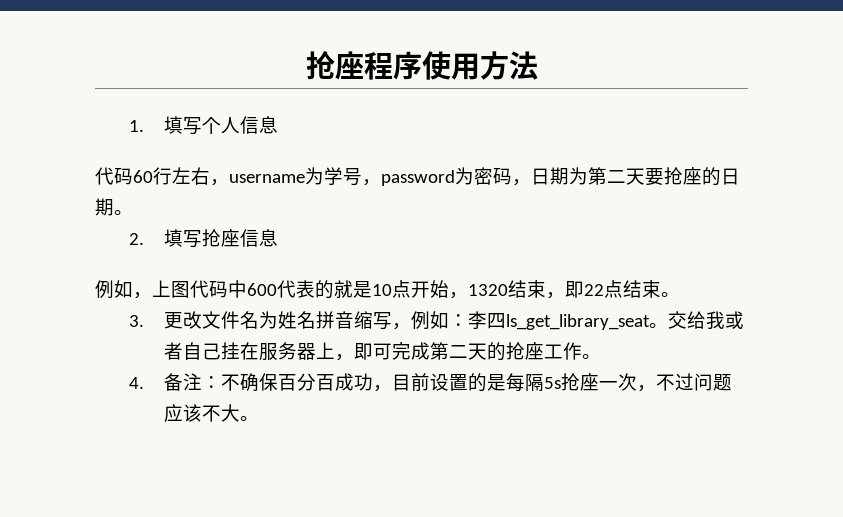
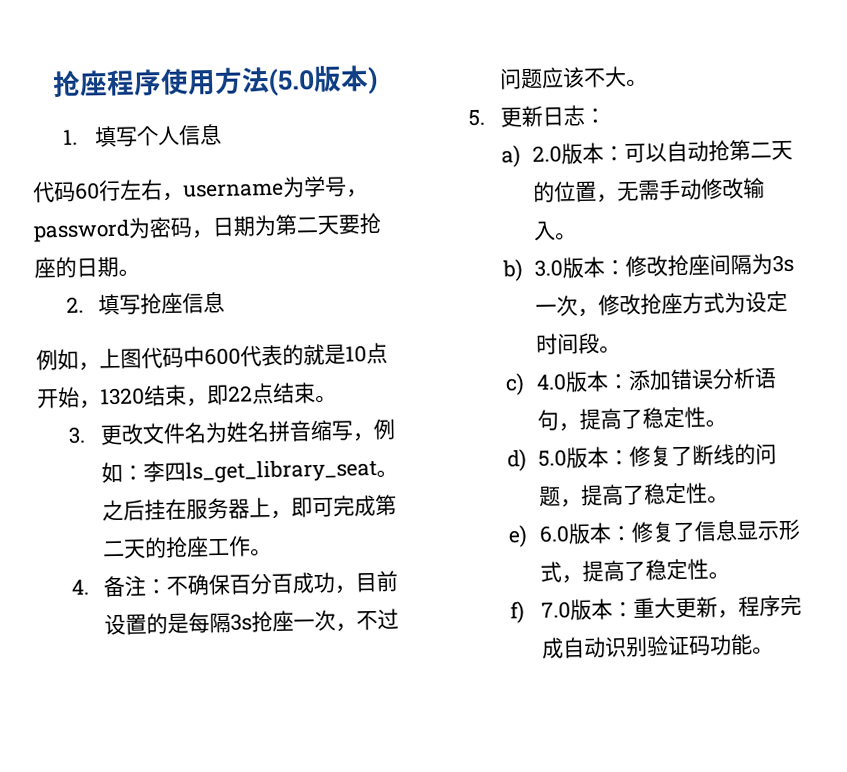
(538, 65) none -> [267,65,378,96] (5.0版本)
[667,311,744,329] [163,342,221,360] 交给我或者自己 -> [101,499,145,522] 之后
[543,377,561,389] 5s -> [229,613,252,631] 3s
(259, 418) none -> [468,104,606,128] [500,139,794,168] [533,177,766,203] [533,221,578,241] [501,253,795,282] [535,290,789,318] [536,332,622,355] [504,367,778,396] [537,406,728,432] [506,443,778,472] [538,482,730,508] [507,518,802,548] [540,558,731,584] [509,594,803,624] [541,633,775,659] // 5.更新日志： // a) 2.0版本：可以自动抢第二天的位置，无需手动修改输入。 // b) 3.0版本：修改抢座间隔为3s一次，修改抢座方式为设定时间段。 // c) 4.0版本：添加错误分析语句，提高了稳定性。 // d) 5.0版本：修复了断线的问题，提高了稳定性。 // e) 6.0版本：修复了信息显示形式，提高了稳定性。 // f) 7.0版本：重大更新，程序完成自动识别验证码功能。

